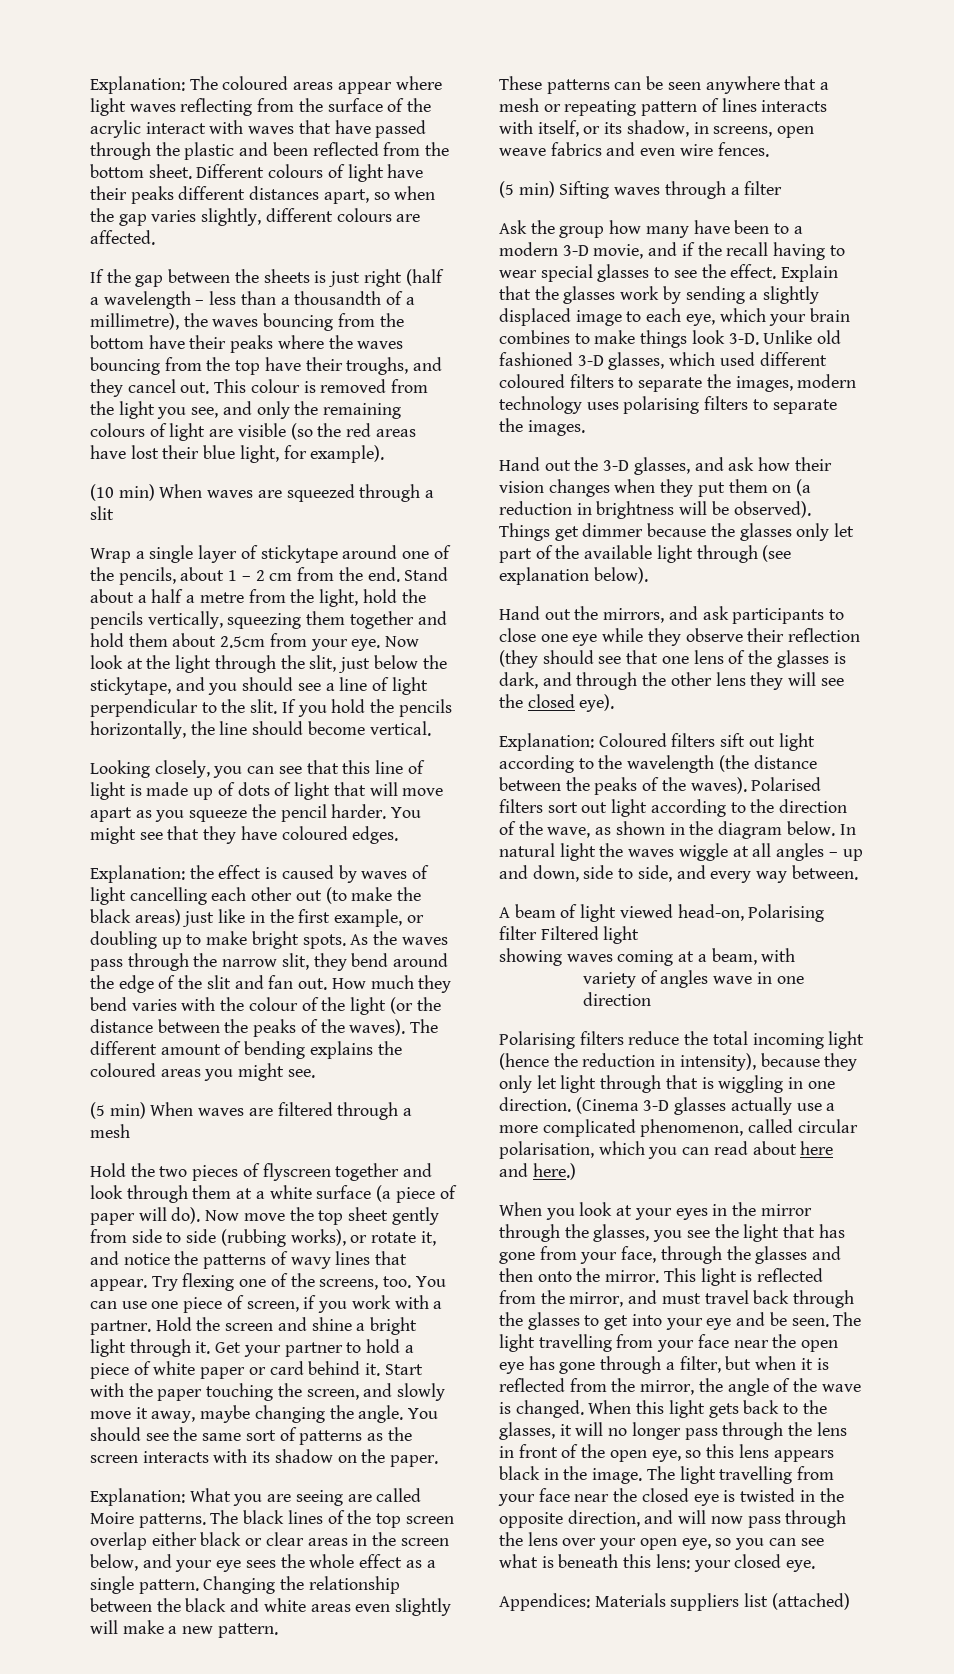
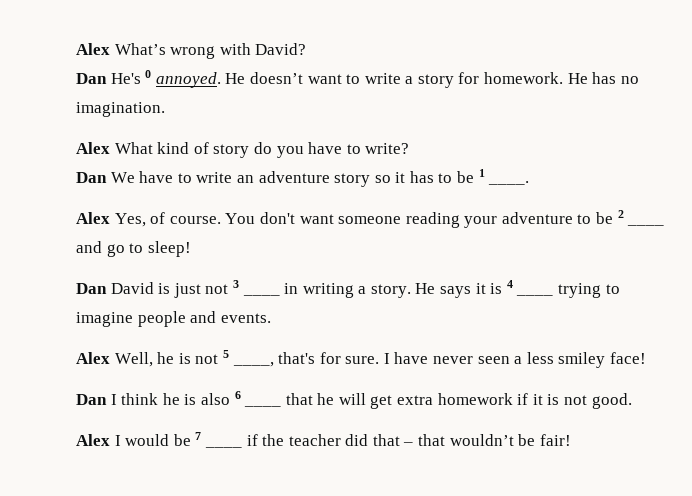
[90,76,442,94] [90,98,432,116] [90,120,427,138] [90,142,450,160] [90,164,424,182] [90,186,436,204] [90,208,421,226] [90,230,155,245] [90,269,444,287] [90,291,415,309] [90,313,404,331] [90,335,404,353] [90,357,443,375] [90,379,429,397] [90,401,402,419] [90,423,416,441] [90,445,385,463] [90,484,435,502] [90,506,114,520] [90,545,451,563] [90,567,449,585] [90,589,426,607] [90,611,447,629] [90,633,420,651] [90,655,447,673] [90,677,428,695] [90,699,452,717] [90,721,431,739] [90,760,425,778] [90,782,444,800] [90,804,422,822] [90,826,399,844] [90,865,430,883] [90,887,422,905] [90,909,424,927] [90,931,448,949] [90,953,449,971] [90,975,452,993] [90,997,441,1015] [90,1019,439,1037] [90,1041,402,1059] [90,1063,315,1081] [90,1102,413,1120] [90,1124,130,1138] [90,1163,433,1181] [90,1185,457,1203] [90,1207,439,1225] [90,1229,436,1247] [90,1251,408,1269] [90,1273,446,1291] [90,1295,443,1313] [90,1317,418,1335] [90,1339,414,1357] [90,1361,423,1379] [90,1383,446,1401] [90,1405,439,1423] [90,1427,412,1445] [90,1449,439,1467] [90,1488,422,1506] [90,1510,454,1528] [90,1532,449,1550] [90,1554,436,1572] [90,1576,400,1594] [90,1598,452,1616] [90,1620,278,1638] [499,76,830,94] [499,98,828,116] [499,120,815,138] [499,142,769,157] [499,181,783,199] [499,220,803,238] [499,242,845,260] [499,264,839,282] [499,286,820,304] [499,308,851,326] [499,330,842,348] [499,352,827,370] [499,374,857,392] [499,396,837,414] [499,418,585,436] [499,457,832,475] [499,479,812,497] [499,501,811,519] [499,523,855,541] [499,545,792,563] [499,567,648,585] [499,606,845,624] [499,628,861,646] [499,650,846,668] [499,672,844,690] [499,694,615,712] [499,733,815,751] [499,755,817,773] [499,777,822,795] [499,799,848,817] [499,821,856,839] [499,843,863,861] [499,865,858,883] [499,904,825,922] [499,926,640,944] [499,948,796,966] [582,970,804,988] [582,992,651,1006] [499,1031,865,1049] [499,1053,858,1071] [499,1075,835,1093] [499,1097,836,1115] [499,1119,858,1137] [499,1141,834,1159] [499,1163,576,1180] [499,1202,812,1220] [499,1224,845,1242] [499,1246,842,1264] [499,1268,824,1286] [499,1290,855,1308] [499,1312,862,1330] [499,1334,839,1352] [499,1356,829,1374] [499,1378,861,1396] [499,1400,827,1418] [499,1422,847,1440] [499,1444,834,1462] [499,1466,835,1484] [498,1488,844,1506] [499,1510,847,1528] [499,1532,824,1550] [499,1554,816,1572] [499,1593,850,1611] Explanation: The coloured areas appear where light waves reflecting from the surface of the acrylic interact with waves that have passed through the plastic and been reflected from the bottom sheet. Different colours of light have their peaks different distances apart, so when the gap varies slightly, different colours are affected. // If the gap between the sheets is just right (half a wavelength – less than a thousandth of a millimetre), the waves bouncing from the bottom have their peaks where the waves bouncing from the top have their troughs, and they cancel out. This colour is removed from the light you see, and only the remaining colours of light are visible (so the red areas have lost their blue light, for example). // (10 min) When waves are squeezed through a slit // Wrap a single layer of stickytape around one of the pencils, about 1 – 2 cm from the end. Stand about a half a metre from the light, hold the pencils vertically, squeezing them together and hold them about 2.5cm from your eye. Now look at the light through the slit, just below the stickytape, and you should see a line of light perpendicular to the slit. If you hold the pencils horizontally, the line should become vertical. // Looking closely, you can see that this line of light is made up of dots of light that will move apart as you squeeze the pencil harder. You might see that they have coloured edges. // Explanation: the effect is caused by waves of light cancelling each other out (to make the black areas) just like in the first example, or doubling up to make bright spots. As the waves pass through the narrow slit, they bend around the edge of the slit and fan out. How much they bend varies with the colour of the light (or the distance between the peaks of the waves). The different amount of bending explains the coloured areas you might see. // (5 min) When waves are filtered through a mesh // Hold the two pieces of flyscreen together and look through them at a white surface (a piece of paper will do). Now move the top sheet gently from side to side (rubbing works), or rotate it, and notice the patterns of wavy lines that appear. Try flexing one of the screens, too. You can use one piece of screen, if you work with a partner. Hold the screen and shine a bright light through it. Get your partner to hold a piece of white paper or card behind it. Start with the paper touching the screen, and slowly move it away, maybe changing the angle. You should see the same sort of patterns as the screen interacts with its shadow on the paper. // Explanation: What you are seeing are called Moire patterns. The black lines of the top screen overlap either black or clear areas in the screen below, and your eye sees the whole effect as a single pattern. Changing the relationship between the black and white areas even slightly will make a new pattern. // These patterns can be seen anywhere that a mesh or repeating pattern of lines interacts with itself, or its shadow, in screens, open weave fabrics and even wire fences. // (5 min) Sifting waves through a filter // Ask the group how many have been to a modern 3-D movie, and if the recall having to wear special glasses to see the effect. Explain that the glasses work by sending a slightly displaced image to each eye, which your brain combines to make things look 3-D. Unlike old fashioned 3-D glasses, which used different coloured filters to separate the images, modern technology uses polarising filters to separate the images. // Hand out the 3-D glasses, and ask how their vision changes when they put them on (a reduction in brightness will be observed). Things get dimmer because the glasses only let part of the available light through (see explanation below). // Hand out the mirrors, and ask participants to close one eye while they observe their reflection (they should see that one lens of the glasses is dark, and through the other lens they will see the closed eye). // Explanation: Coloured filters sift out light according to the wavelength (the distance between the peaks of the waves). Polarised filters sort out light according to the direction of the wave, as shown in the diagram below. In natural light the waves wiggle at all angles – up and down, side to side, and every way between. // A beam of light viewed head-on, Polarising filter Filtered light // showing waves coming at a beam, with // variety of angles wave in one direction // Polarising filters reduce the total incoming light (hence the reduction in intensity), because they only let light through that is wiggling in one direction. (Cinema 3-D glasses actually use a more complicated phenomenon, called circular polarisation, which you can read about here and here.) // When you look at your eyes in the mirror through the glasses, you see the light that has gone from your face, through the glasses and then onto the mirror. This light is reflected from the mirror, and must travel back through the glasses to get into your eye and be seen. The light travelling from your face near the open eye has gone through a filter, but when it is reflected from the mirror, the angle of the wave is changed. When this light gets back to the glasses, it will no longer pass through the lens in front of the open eye, so this lens appears black in the image. The light travelling from your face near the closed eye is twisted in the opposite direction, and will now pass through the lens over your open eye, so you can see what is beneath this lens: your closed eye. // Appendices: Materials suppliers list (attached) -> [75,43,307,59] [75,70,639,88] [75,102,165,117] [75,142,410,158] [75,169,485,187] [488,181,530,185] [75,210,624,228] [627,224,665,226] [75,241,191,257] [75,280,239,298] [242,294,280,296] [284,280,513,298] [516,283,620,298] [75,311,271,327] [75,350,229,367] [232,352,646,368] [75,391,241,405] [244,405,282,407] [285,393,632,409] [75,432,202,446] [204,446,242,448] [246,434,571,446] Alex What’s wrong with David? // Dan He's 0 annoyed. He doesn’t want to write a story for homework. He has no imagination. // Alex What kind of story do you have to write? // Dan We have to write an adventure story so it has to be 1 ____. // Alex Yes, of course. You don't want someone reading your adventure to be 2 ____ and go to sleep! // Dan David is just not 3 ____ in writing a story. He says it is 4 ____ trying to imagine people and events. // Alex Well, he is not 5 ____, that's for sure. I have never seen a less smiley face! // Dan I think he is also 6 ____ that he will get extra homework if it is not good. // Alex I would be 7 ____ if the teacher did that – that wouldn’t be fair!

